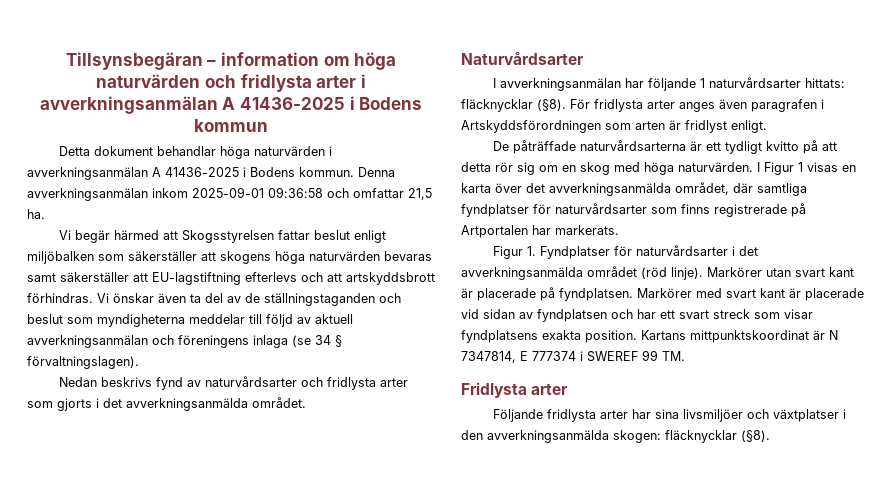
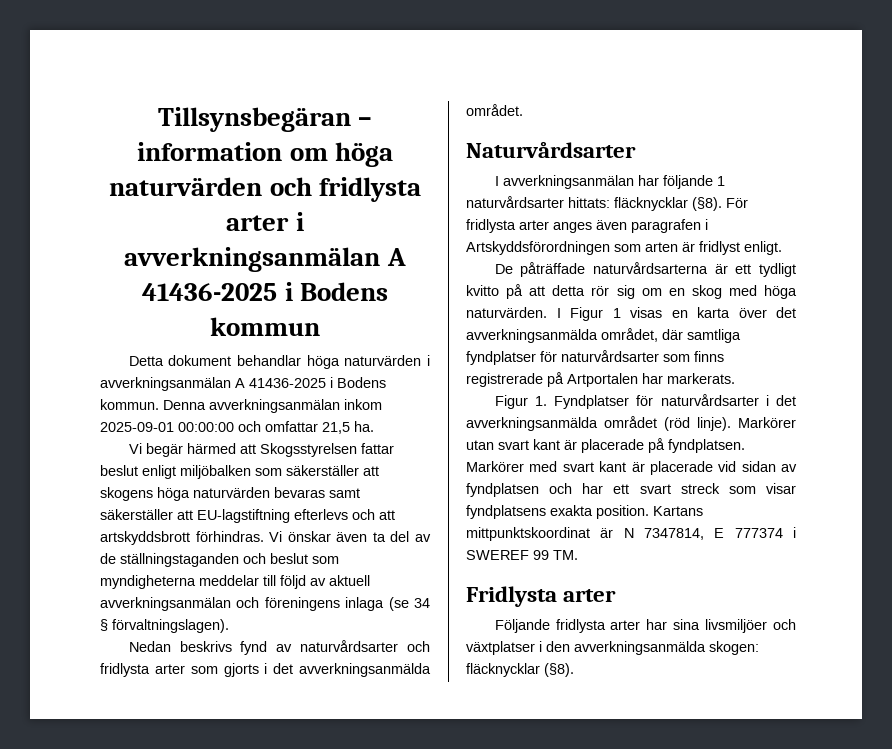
[268,187,323,198] 09:36:58 -> [178,422,234,432] 00:00:00

